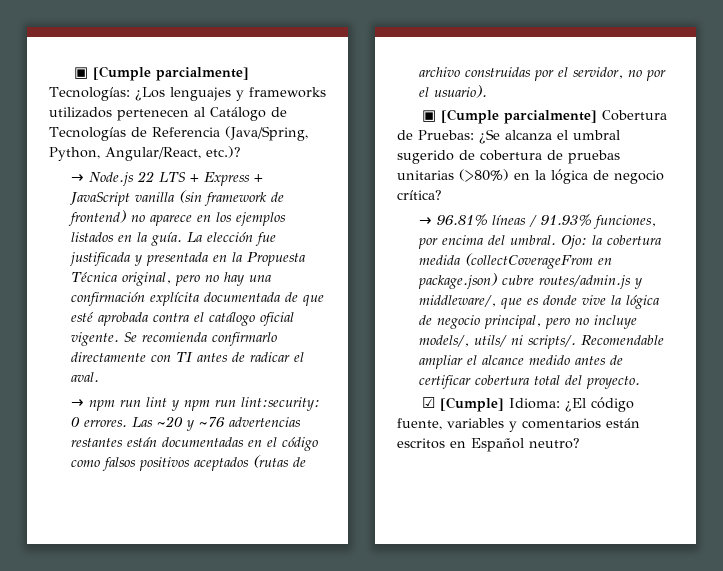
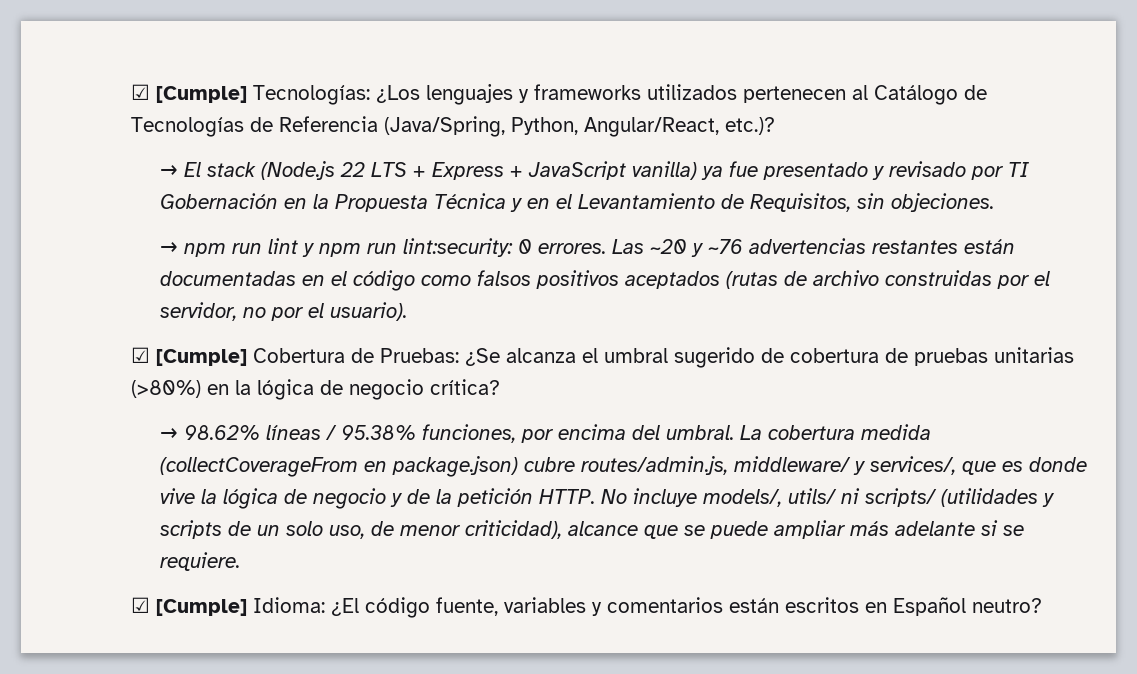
[74,66,250,81] ▣ [Cumple parcialmente] -> [131,84,247,103] ☑ [Cumple]
[88,172,134,186] Node.js -> [184,161,336,180] El stack (Node.js
[134,190,284,206] [67,210,286,226] [70,232,276,246] [69,252,305,266] [70,272,271,286] [70,292,324,306] [70,312,294,326] [70,332,277,346] [70,352,304,362] [70,372,99,382] vanilla (sin framework de frontend) no aparece en los ejemplos listados en la guía. La elección fue justificada y presentada en la Propuesta Técnica original, pero no hay una confirmación explícita documentada de que esté aprobada contra el catálogo oficial vigente. Se recomienda confirmarlo directamente con TI antes de radicar el aval. -> [632,161,1030,180] [160,193,995,212] vanilla) ya fue presentado y revisado por TI Gobernación en la Propuesta Técnica y en el Levantamiento de Requisitos, sin objeciones.
[422,109,598,124] ▣ [Cumple parcialmente] -> [131,347,247,366] ☑ [Cumple]
[436,214,488,226] 96.81% -> [184,425,261,440] 98.62%
[540,214,592,226] 91.93% -> [341,425,417,440] 95.38%
[560,235,602,249] Ojo: la -> [740,425,763,440] La
[538,275,642,289] [418,295,496,307] routes/admin.js y middleware/, -> [581,456,957,475] routes/admin.js, middleware/ y services/,
[483,315,637,329] [418,335,664,349] [418,355,623,369] [418,375,640,389] principal, pero no incluye models/, utils/ ni scripts/. Recomendable ampliar el alcance medido antes de certificar cobertura total del proyecto. -> [390,488,1056,507] [160,520,1025,539] [160,552,241,571] y de la petición HTTP. No incluye models/, utils/ ni scripts/ (utilidades y scripts de un solo uso, de menor criticidad), alcance que se puede ampliar más adelante si se requiere.

